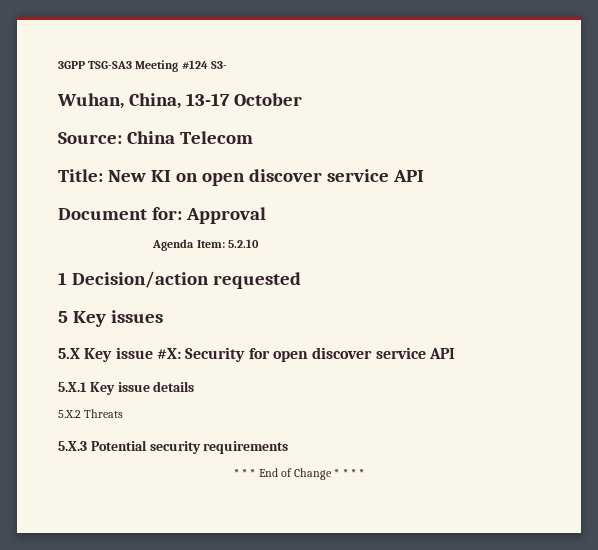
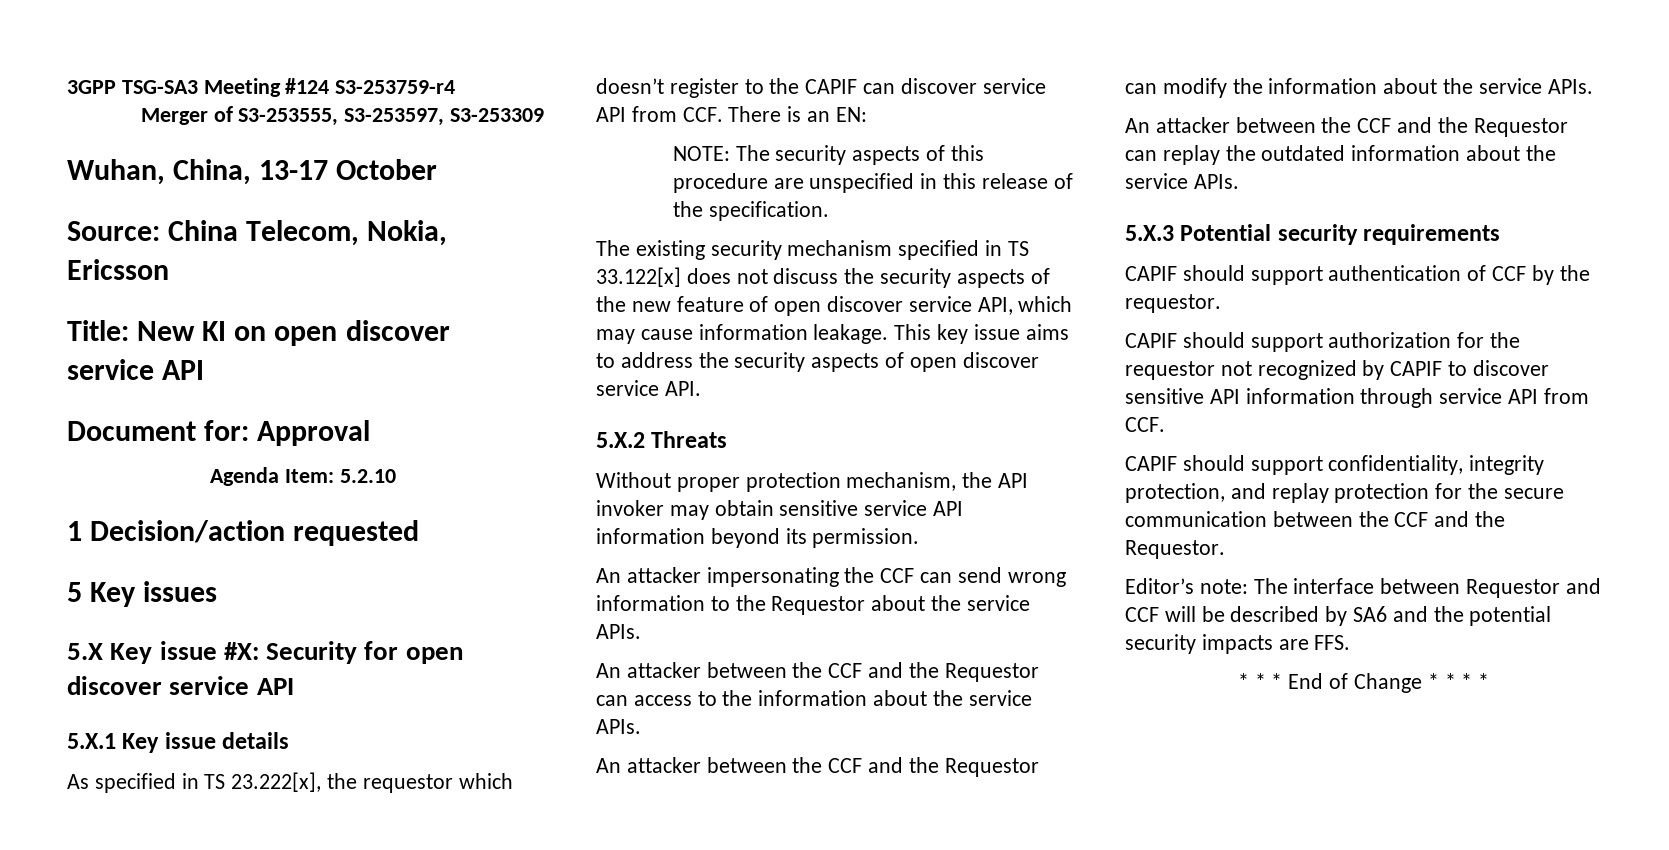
[210,61,227,69] S3- -> [335,80,456,94] [140,106,544,126] S3-253759-r4 // Merger of S3-253555, S3-253597, S3-253309
[179,131,253,144] Telecom -> [246,220,448,246] [67,259,169,280] Telecom, Nokia, Ericsson
[58,409,124,418] [58,440,289,454] 5.X.2 Threats // 5.X.3 Potential security requirements -> [67,772,513,793] [596,78,1046,98] [596,106,867,122] [672,145,984,165] [672,173,1073,193] [672,201,829,221] [596,240,1029,260] [596,267,1050,288] [596,296,1073,316] [596,324,1069,344] [596,352,1039,372] [596,380,701,396] [596,431,728,448] [596,472,1029,492] [596,500,964,520] [596,528,920,548] [596,567,1066,587] [596,595,1030,615] [596,624,641,639] [596,662,1039,682] [596,690,1032,706] [596,719,641,734] [596,757,1039,777] [1125,78,1593,98] [1125,117,1568,137] [1125,145,1556,165] [1125,173,1239,189] [1125,224,1501,245] [1125,265,1590,285] [1125,294,1221,313] [1125,332,1521,352] [1125,360,1549,380] [1125,388,1589,408] [1125,417,1165,432] [1125,455,1545,475] [1125,483,1564,503] [1125,511,1506,527] [1125,540,1225,559] [1125,578,1601,598] [1125,606,1552,626] [1125,634,1351,654] As specified in TS 23.222[x], the requestor which doesn’t register to the CAPIF can discover service API from CCF. There is an EN: // NOTE: The security aspects of this procedure are unspecified in this release of the specification. // The existing security mechanism specified in TS 33.122[x] does not discuss the security aspects of the new feature of open discover service API, which may cause information leakage. This key issue aims to address the security aspects of open discover service API. // 5.X.2 Threats // Without proper protection mechanism, the API invoker may obtain sensitive service API information beyond its permission. // An attacker impersonating the CCF can send wrong information to the Requestor about the service APIs. // An attacker between the CCF and the Requestor can access to the information about the service APIs. // An attacker between the CCF and the Requestor can modify the information about the service APIs. // An attacker between the CCF and the Requestor can replay the outdated information about the service APIs. // 5.X.3 Potential security requirements // CAPIF should support authentication of CCF by the requestor. // CAPIF should support authorization for the requestor not recognized by CAPIF to discover sensitive API information through service API from CCF. // CAPIF should support confidentiality, integrity protection, and replay protection for the secure communication between the CCF and the Requestor. // Editor’s note: The interface between Requestor and CCF will be described by SA6 and the potential security impacts are FFS.

